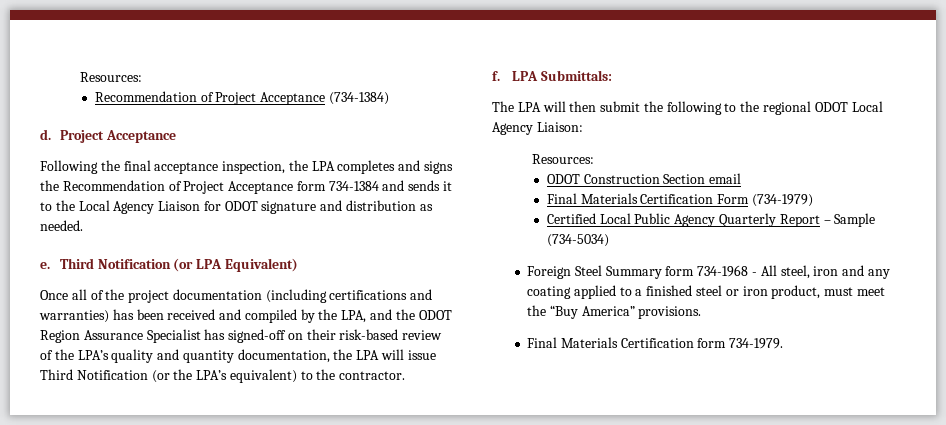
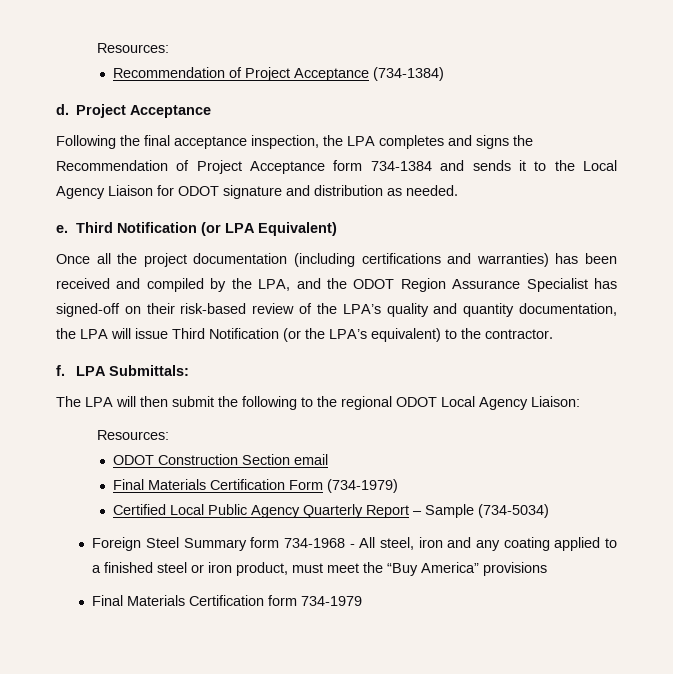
[90,290,104,300] of -> (111, 258) none
[638,306,702,319] provisions. -> [483,562,548,576] provisions
[729,338,784,349] 734-1979. -> [301,596,363,606] 734-1979

